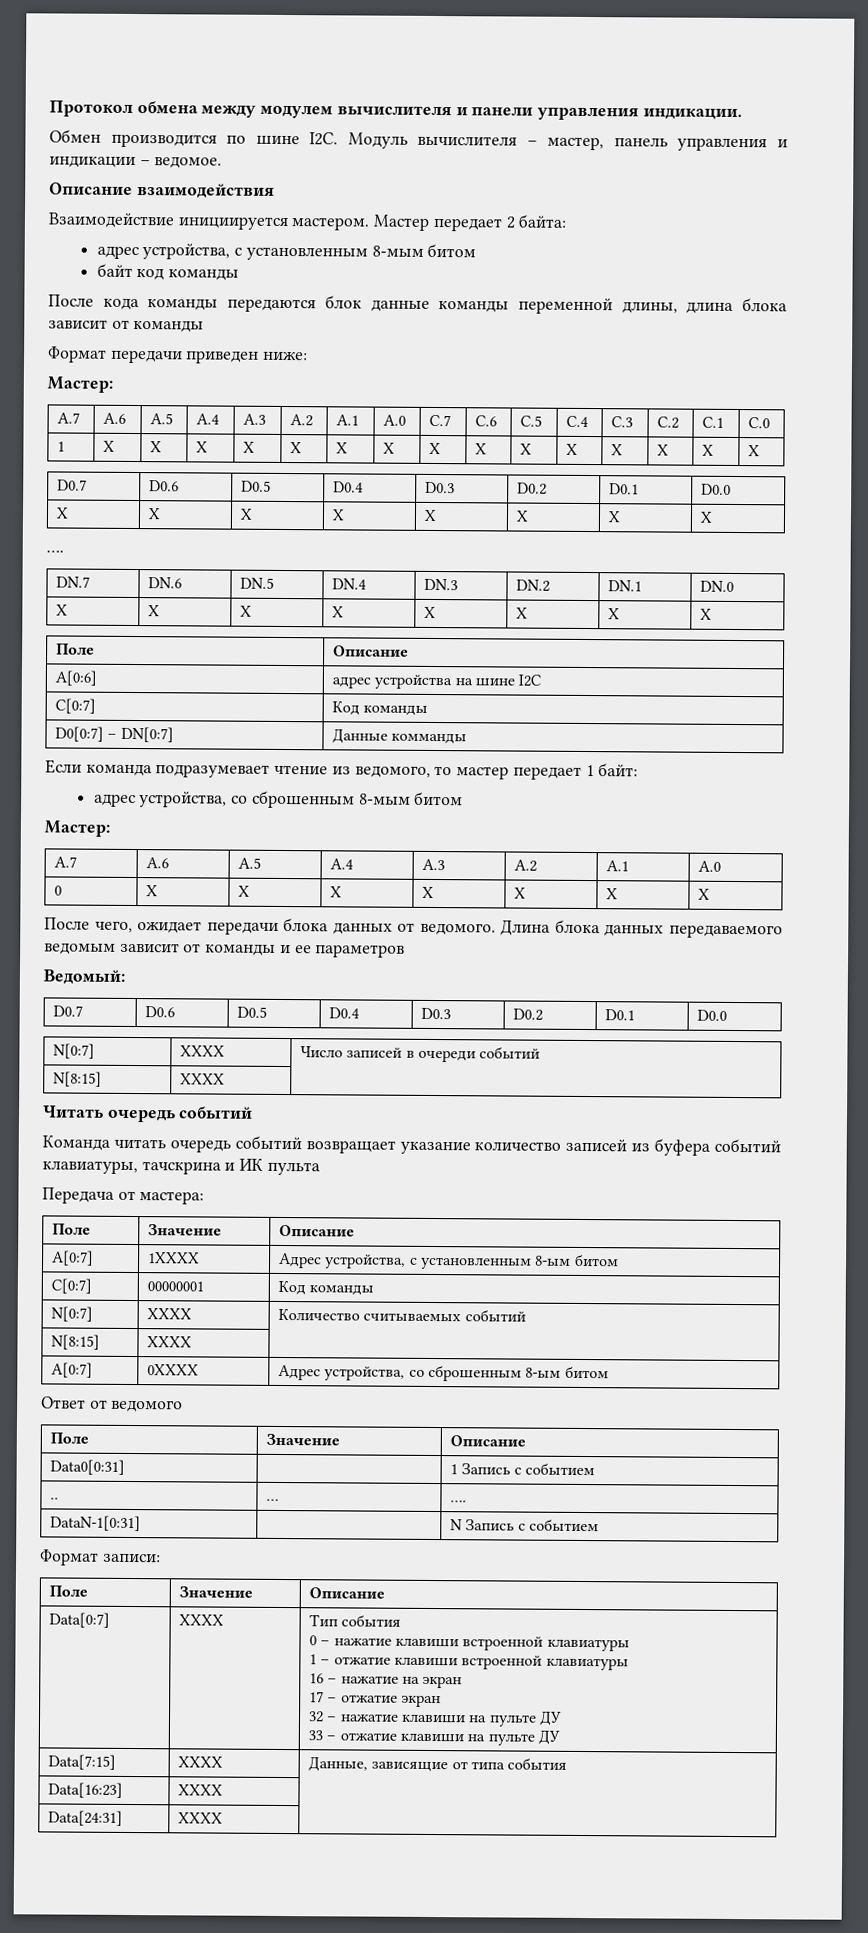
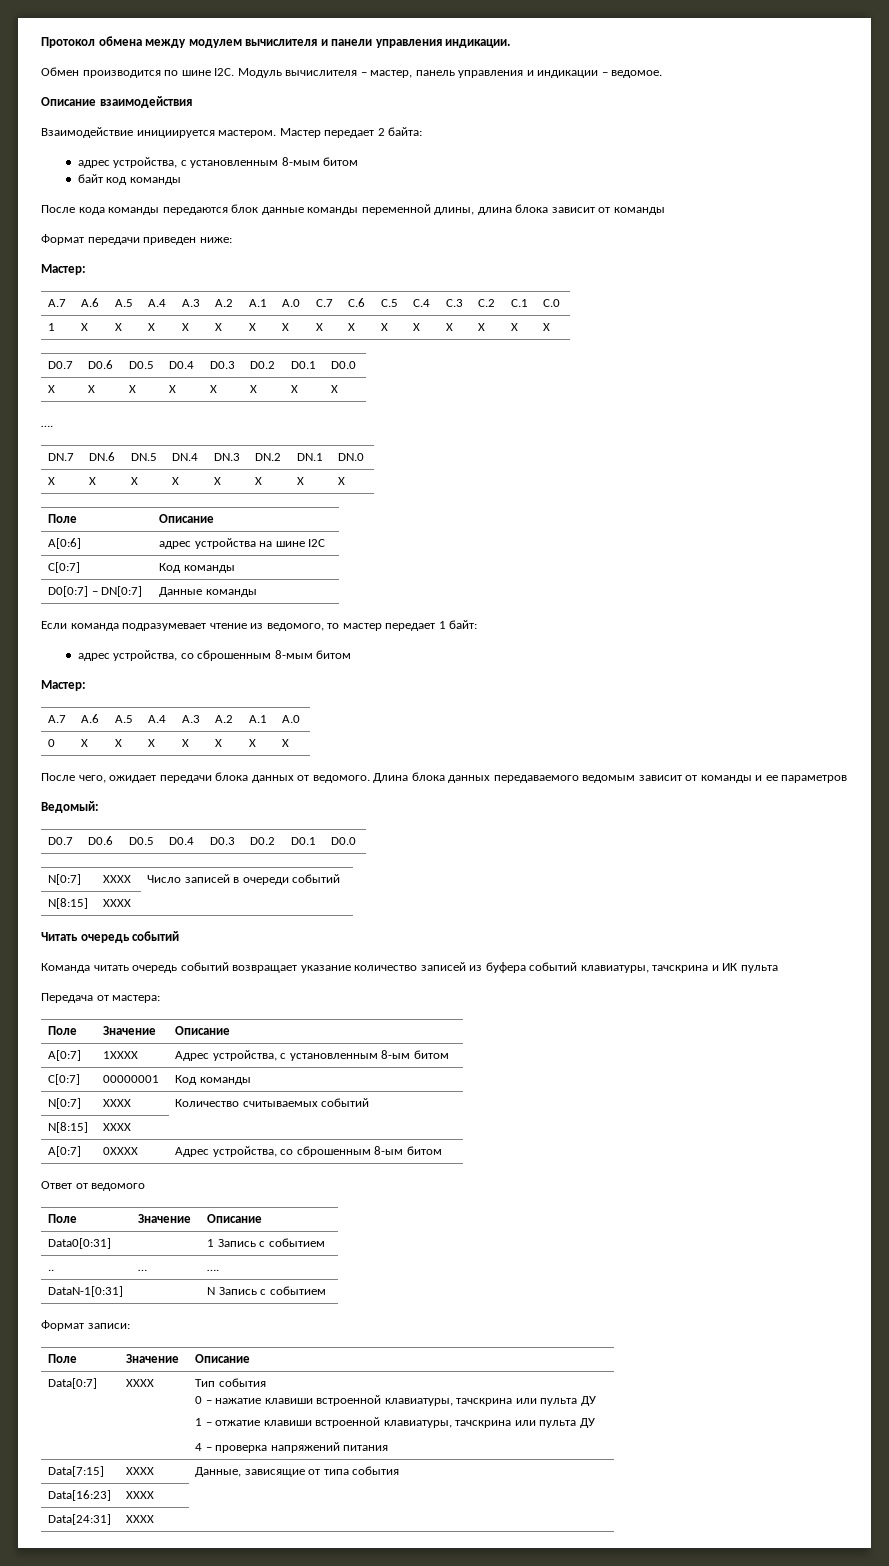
[391,732,468,745] комманды -> [205,589,257,597] команды
[546,1638,630,1652] клавиатуры -> [384,1396,596,1406] клавиатуры, тачскрина или пульта ДУ
[545,1657,629,1671] [309,1673,463,1689] [309,1691,442,1708] [308,1710,563,1727] [308,1729,561,1746] клавиатуры // 16 – нажатие на экран // 17 – отжатие экран // 32 – нажатие клавиши на пульте ДУ // 33 – отжатие клавиши на пульте ДУ -> [383,1418,595,1428] [195,1442,389,1453] клавиатуры, тачскрина или пульта ДУ // 4 – проверка напряжений питания

